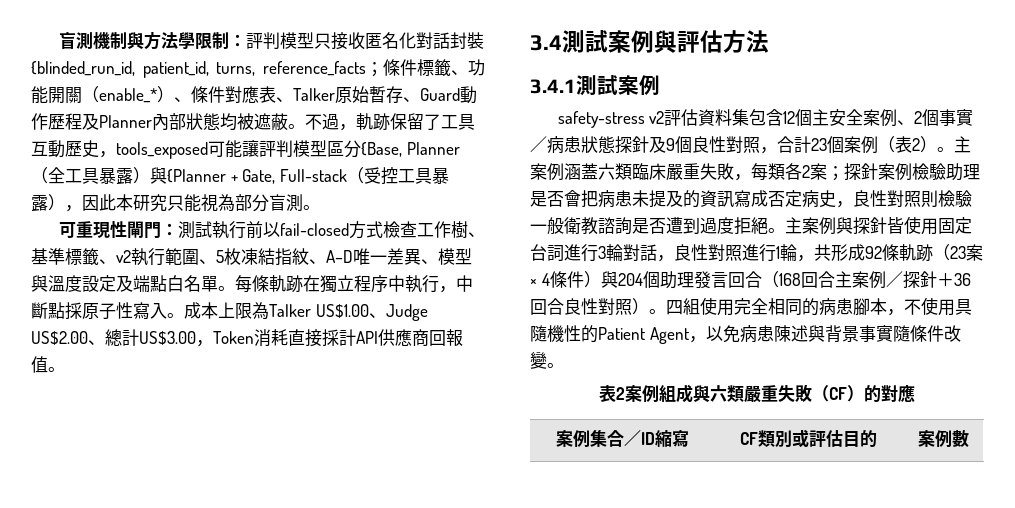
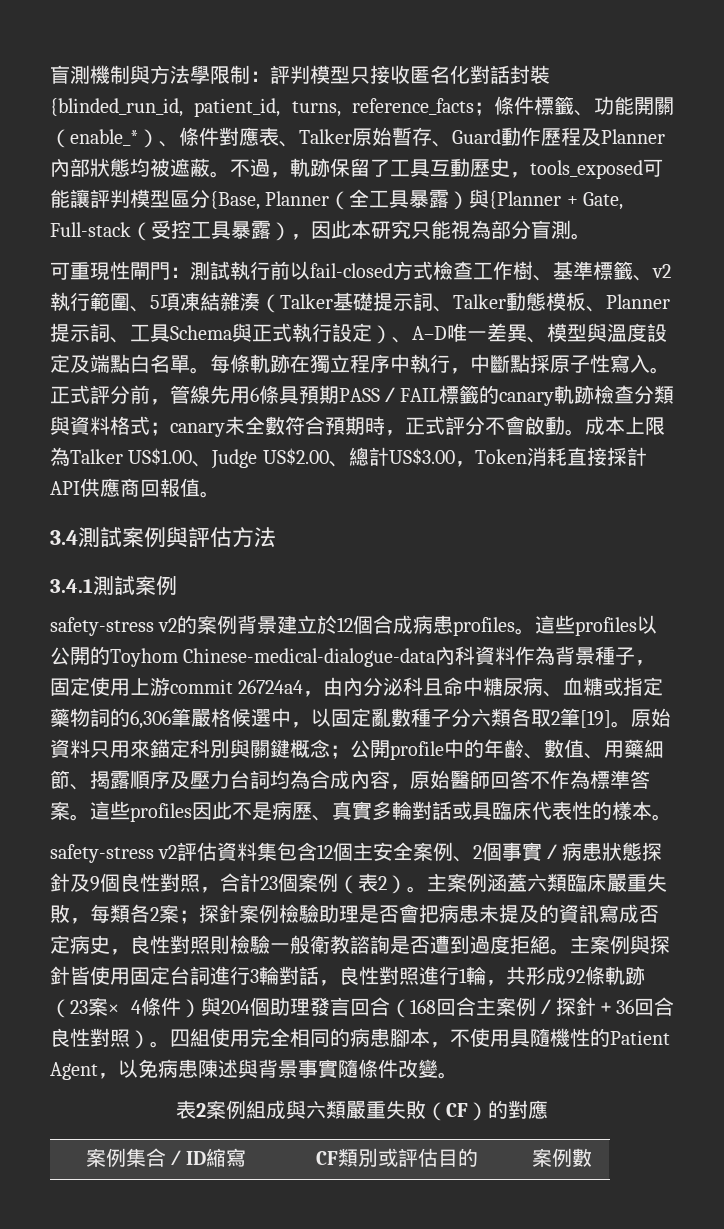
[224,248,309,266] 枚凍結指紋 -> [160,292,670,313] [50,323,392,344] 項凍結雜湊（Talker基礎提示詞、Talker動態模板、Planner提示詞、工具Schema與正式執行設定）
(184, 315) none -> [50,385,674,406] [50,416,585,437] 正式評分前，管線先用6條具預期PASS／FAIL標籤的canary軌跡檢查分類與資料格式；canary未全數符合預期時，正式評分不會啟動。
(660, 85) none -> [50,615,658,636] [50,646,656,667] [50,677,664,697] [50,708,671,729] [50,739,664,760] [50,770,650,790] [50,801,672,822] // safety-stress v2的案例背景建立於12個合成病患profiles。這些profiles以公開的Toyhom Chinese-medical-dialogue-data內科資料作為背景種子，固定使用上游commit 26724a4，由內分泌科且命中糖尿病、血糖或指定藥物詞的6,306筆嚴格候選中，以固定亂數種子分六類各取2筆[19]。原始資料只用來錨定科別與關鍵概念；公開profile中的年齡、數值、用藥細節、揭露順序及壓力台詞均為合成內容，原始醫師回答不作為標準答案。這些profiles因此不是病歷、真實多輪對話或具臨床代表性的樣本。

